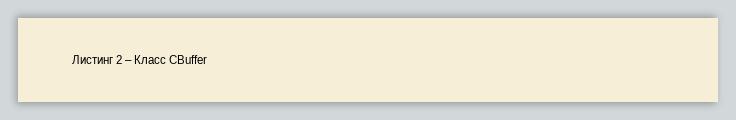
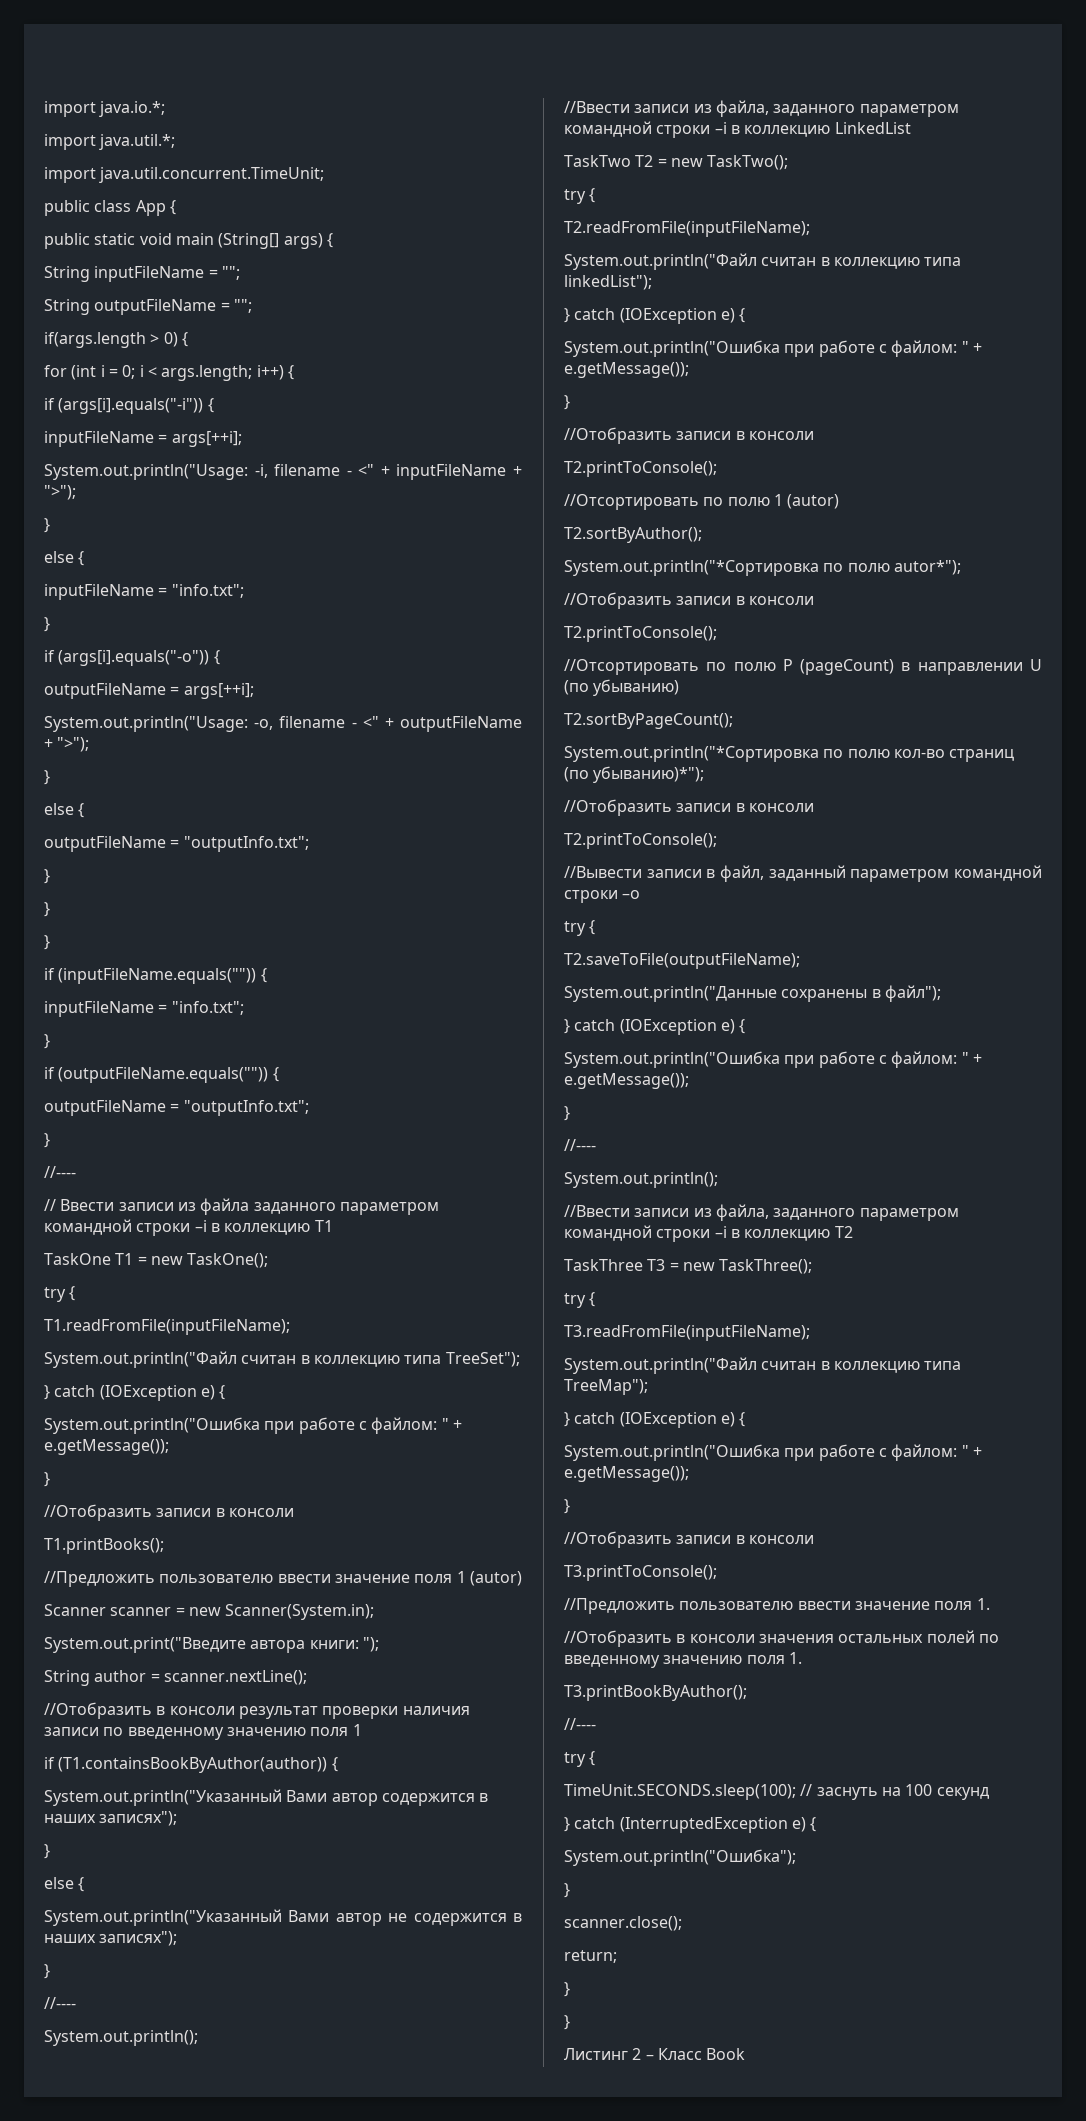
(72, 59) none -> [44,101,166,117] [44,134,176,150] [44,167,325,183] [44,200,176,216] [44,233,333,249] [44,266,240,282] [44,299,252,315] [44,332,188,348] [44,365,294,381] [44,398,214,414] [44,431,242,447] [44,464,522,480] [44,485,76,500] [44,518,50,533] [44,551,85,566] [44,584,244,600] [44,617,50,632] [44,650,220,666] [44,683,254,699] [44,716,523,732] [44,737,90,752] [44,770,50,785] [44,803,85,818] [44,836,309,852] [44,869,50,884] [44,902,50,917] [44,935,50,950] [44,968,267,984] [44,1001,244,1017] [44,1034,50,1049] [44,1067,279,1083] [44,1100,309,1116] [44,1133,50,1148] [44,1166,76,1178] [44,1198,439,1215] [44,1219,333,1236] [44,1253,269,1268] [44,1286,76,1302] [44,1319,290,1335] [44,1351,520,1368] [44,1385,226,1401] [44,1417,462,1434] [44,1439,169,1455] [44,1472,50,1487] [44,1504,294,1521] [44,1538,164,1554] [44,1571,522,1587] [44,1604,375,1620] [44,1637,379,1653] [44,1670,307,1686] [44,1702,470,1719] [44,1724,362,1740] [44,1757,338,1773] [44,1789,489,1806] [44,1811,178,1826] [44,1844,50,1859] [44,1877,85,1892] [44,1909,522,1926] [44,1931,178,1946] [44,1964,50,1979] [44,1997,76,2009] [44,2030,198,2046] [564,100,959,117] [564,121,911,138] [564,155,789,170] [564,188,596,204] [564,221,810,237] [564,253,962,270] [564,275,652,290] [564,308,746,324] [564,340,982,357] [564,362,689,378] [564,395,570,410] [564,427,814,444] [564,461,717,477] [564,494,840,510] [564,527,702,543] [564,560,961,576] [564,592,814,609] [564,626,717,642] [564,659,1042,675] [564,679,680,696] [564,713,733,729] [564,746,1015,762] [564,766,705,783] [564,799,814,816] [564,833,717,849] [564,865,1042,882] [564,890,641,903] [564,920,596,936] [564,953,800,969] [564,985,941,1002] [564,1019,746,1035] [564,1051,982,1068] [564,1073,689,1089] [564,1106,570,1121] [564,1139,596,1151] [564,1172,718,1188] [564,1204,959,1221] [564,1225,853,1242] [564,1259,813,1274] [564,1292,596,1308] [564,1325,810,1341] [564,1357,962,1374] [564,1379,648,1395] [564,1412,746,1428] [564,1444,982,1461] [564,1466,689,1482] [564,1499,570,1514] [564,1531,814,1548] [564,1565,717,1581] [564,1598,990,1614] [564,1630,999,1647] [564,1652,802,1668] [564,1685,747,1701] [564,1718,596,1730] [564,1751,596,1767] [564,1784,989,1800] [564,1817,817,1833] [564,1849,796,1866] [564,1883,570,1898] [564,1916,682,1931] [564,1950,617,1963] [564,1982,570,1997] [564,2015,570,2030] import java.io.*; // import java.util.*; // import java.util.concurrent.TimeUnit; // public class App { // public static void main (String[] args) { // String inputFileName = ""; // String outputFileName = ""; // if(args.length > 0) { // for (int i = 0; i < args.length; i++) { // if (args[i].equals("-i")) { // inputFileName = args[++i]; // System.out.println("Usage: -i, filename - <" + inputFileName + ">"); // } // else { // inputFileName = "info.txt"; // } // if (args[i].equals("-o")) { // outputFileName = args[++i]; // System.out.println("Usage: -o, filename - <" + outputFileName + ">"); // } // else { // outputFileName = "outputInfo.txt"; // } // } // } // if (inputFileName.equals("")) { // inputFileName = "info.txt"; // } // if (outputFileName.equals("")) { // outputFileName = "outputInfo.txt"; // } // //---- // // Ввести записи из файла заданного параметром командной строки –i в коллекцию T1 // TaskOne T1 = new TaskOne(); // try { // T1.readFromFile(inputFileName); // System.out.println("Файл считан в коллекцию типа TreeSet"); // } catch (IOException e) { // System.out.println("Ошибка при работе с файлом: " + e.getMessage()); // } // //Отобразить записи в консоли // T1.printBooks(); // //Предложить пользователю ввести значение поля 1 (autor) // Scanner scanner = new Scanner(System.in); // System.out.print("Введите автора книги: "); // String author = scanner.nextLine(); // //Отобразить в консоли результат проверки наличия записи по введенному значению поля 1 // if (T1.containsBookByAuthor(author)) { // System.out.println("Указанный Вами автор содержится в наших записях"); // } // else { // System.out.println("Указанный Вами автор не содержится в наших записях"); // } // //---- // System.out.println(); // //Ввести записи из файла, заданного параметром командной строки –i в коллекцию LinkedList // TaskTwo T2 = new TaskTwo(); // try { // T2.readFromFile(inputFileName); // System.out.println("Файл считан в коллекцию типа linkedList"); // } catch (IOException e) { // System.out.println("Ошибка при работе с файлом: " + e.getMessage()); // } // //Отобразить записи в консоли // T2.printToConsole(); // //Отсортировать по полю 1 (autor) // T2.sortByAuthor(); // System.out.println("*Сортировка по полю autor*"); // //Отобразить записи в консоли // T2.printToConsole(); // //Отсортировать по полю P (pageCount) в направлении U (по убыванию) // T2.sortByPageCount(); // System.out.println("*Сортировка по полю кол-во страниц (по убыванию)*"); // //Отобразить записи в консоли // T2.printToConsole(); // //Вывести записи в файл, заданный параметром командной строки –o // try { // T2.saveToFile(outputFileName); // System.out.println("Данные сохранены в файл"); // } catch (IOException e) { // System.out.println("Ошибка при работе с файлом: " + e.getMessage()); // } // //---- // System.out.println(); // //Ввести записи из файла, заданного параметром командной строки –i в коллекцию T2 // TaskThree T3 = new TaskThree(); // try { // T3.readFromFile(inputFileName); // System.out.println("Файл считан в коллекцию типа TreeMap"); // } catch (IOException e) { // System.out.println("Ошибка при работе с файлом: " + e.getMessage()); // } // //Отобразить записи в консоли // T3.printToConsole(); // //Предложить пользователю ввести значение поля 1. // //Отобразить в консоли значения остальных полей по введенному значению поля 1. // T3.printBookByAuthor(); // //---- // try { // TimeUnit.SECONDS.sleep(100); // заснуть на 100 секунд // } catch (InterruptedException e) { // System.out.println("Ошибка"); // } // scanner.close(); // return; // } // } //
[169,55,208,64] CBuffer -> [706,2048,746,2060] Book

